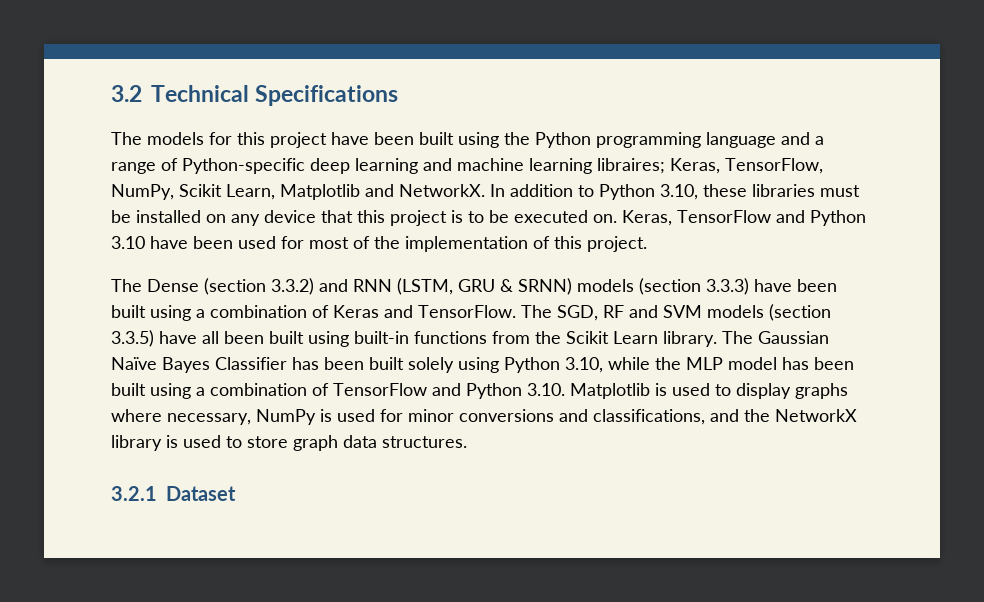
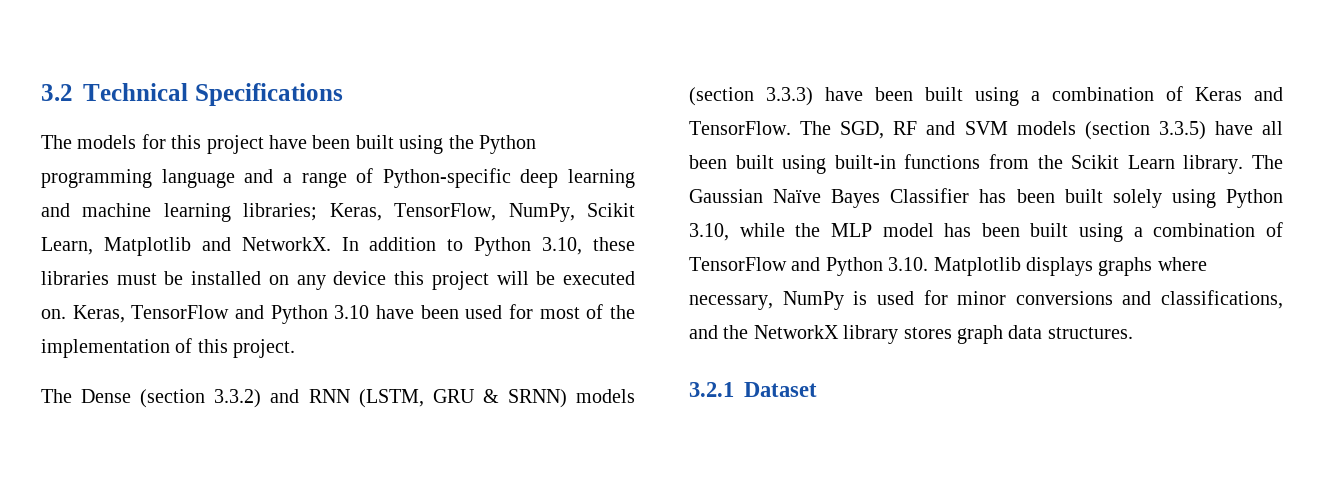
[597,158,665,174] libraires; -> [243,203,318,221] libraries;
[321,210,484,226] that this project is to -> [394,271,529,290] this project will
[655,383,791,399] is used to display -> [1026,257,1093,276] displays
[166,435,288,448] is used to store -> [903,327,952,339] stores

